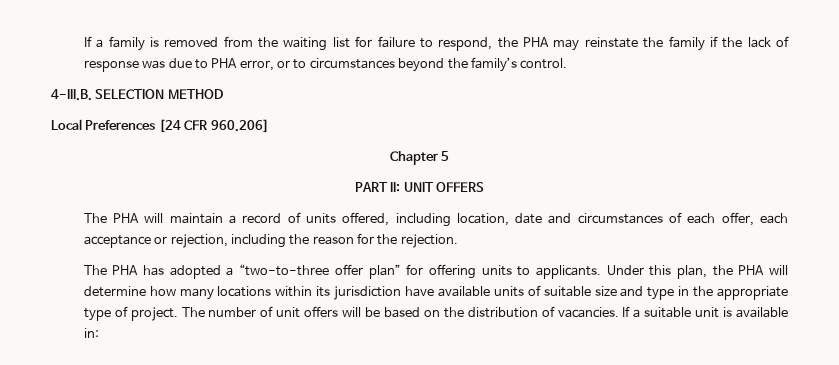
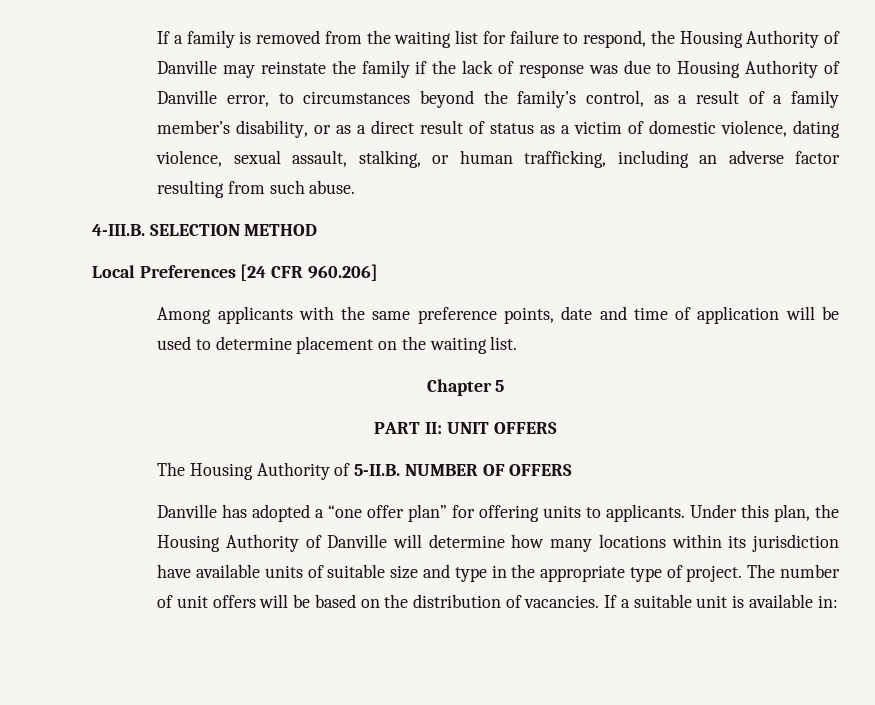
[523,37,550,47] PHA -> [679,30,840,48] [157,60,218,74] Housing Authority of Danville
[211,58,291,71] PHA error, or -> [677,60,841,78] [157,90,269,107] Housing Authority of Danville error,
[520,58,568,69] control. -> [585,90,840,108] [157,120,840,138] [156,150,840,168] [157,180,356,198] control, as a result of a family member’s disability, or as a direct result of status as a victim of domestic violence, dating violence, sexual assault, stalking, or human trafficking, including an adverse factor resulting from such abuse.
(269, 126) none -> [157,306,839,324] [157,336,518,354] // Among applicants with the same preference points, date and time of application will be used to determine placement on the waiting list.
[113,212,788,227] [83,233,458,248] [83,265,139,275] PHA will maintain a record of units offered, including location, date and circumstances of each offer, each acceptance or rejection, including the reason for the rejection. // The PHA -> [189,462,573,480] [157,504,218,518] Housing Authority of 5-II.B. NUMBER OF OFFERS // Danville
[239,264,330,276] “two-to-three -> [328,505,363,518] “one
[738,265,765,275] PHA -> [157,534,388,552] Housing Authority of Danville

